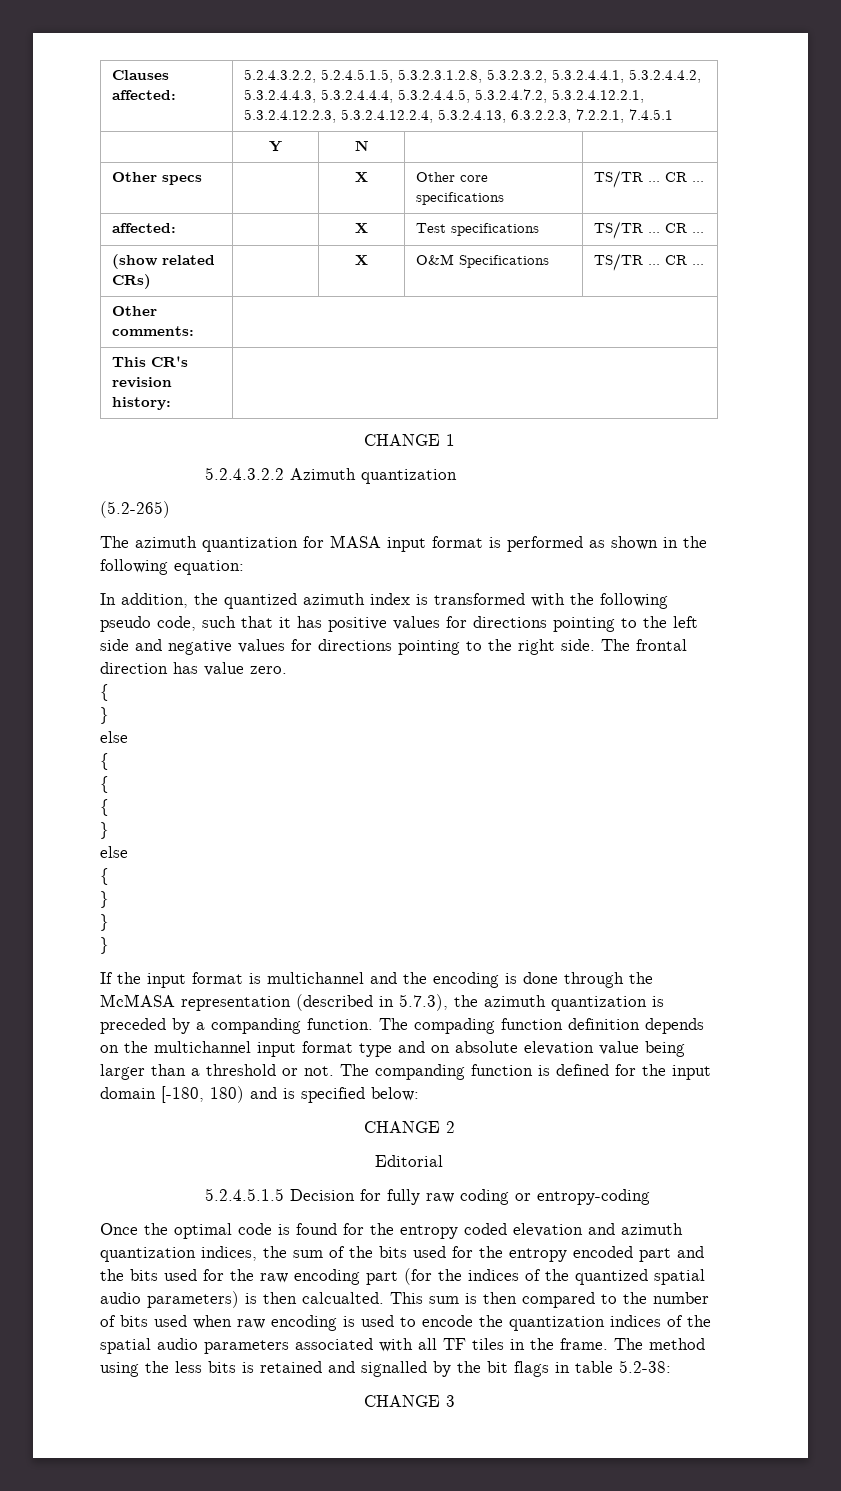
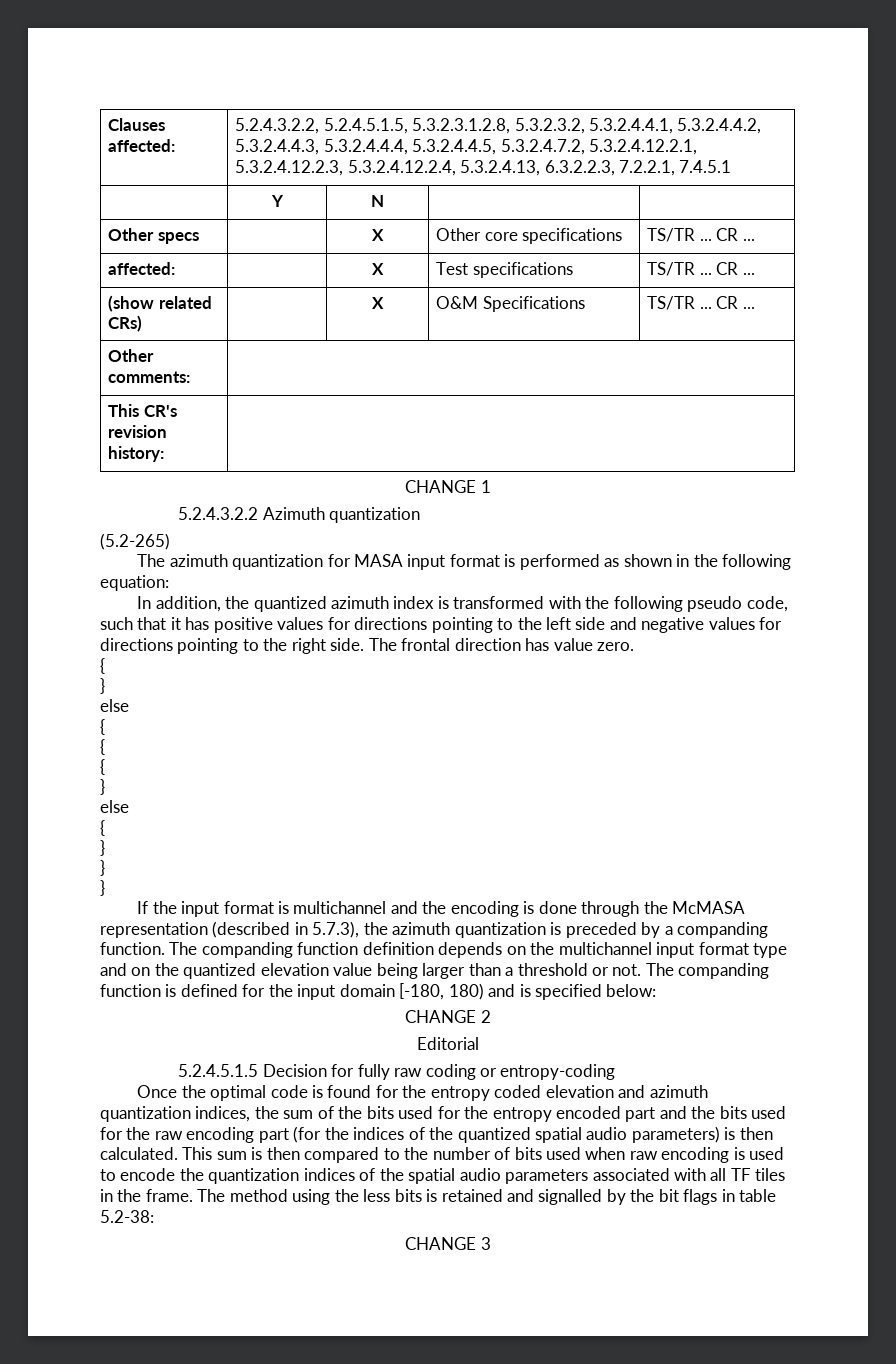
[414,1018,495,1034] compading -> [201,942,293,958] companding
[455,1041,518,1053] absolute -> [154,963,257,979] the quantized
[302,1292,384,1304] calcualted. -> [100,1147,178,1160] calculated.

